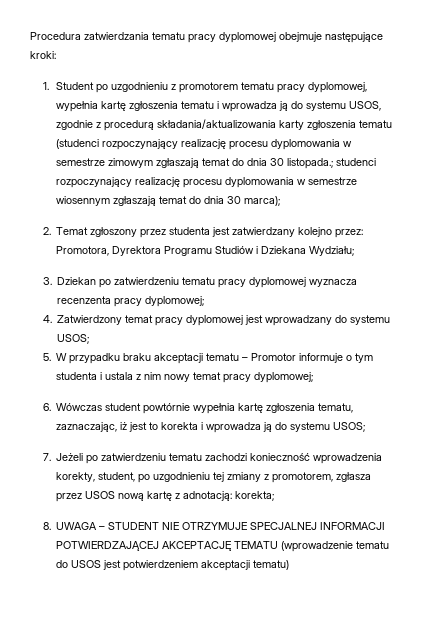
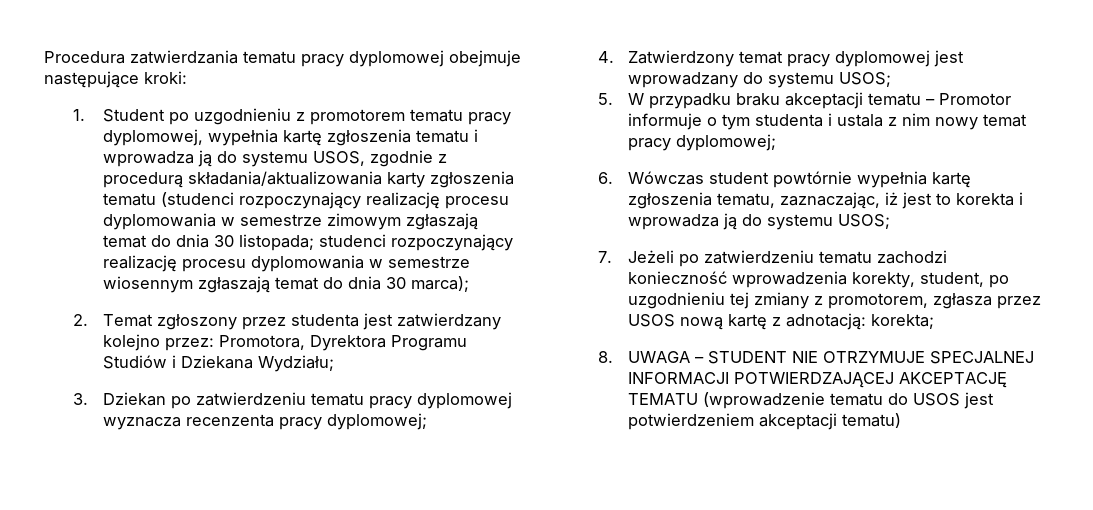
[286,158,333,169] listopada.; -> [238,234,314,251] listopada;

